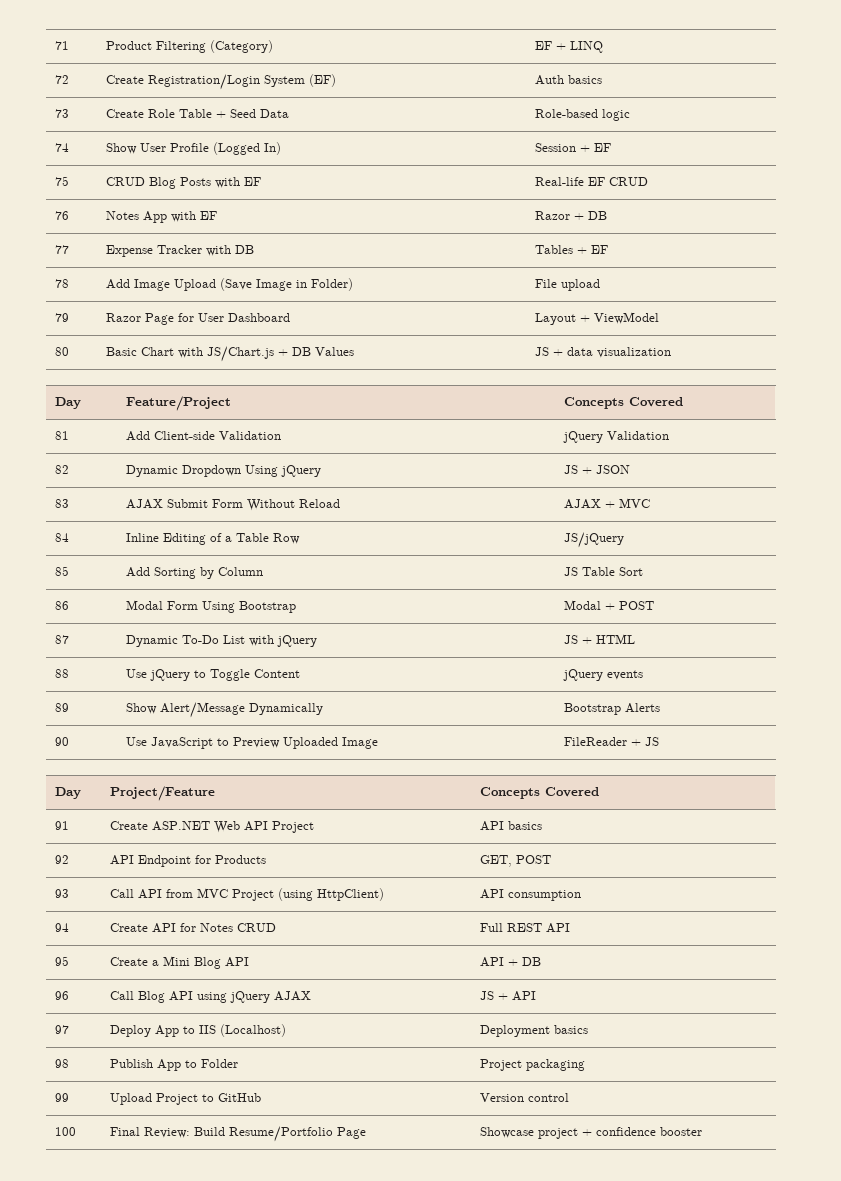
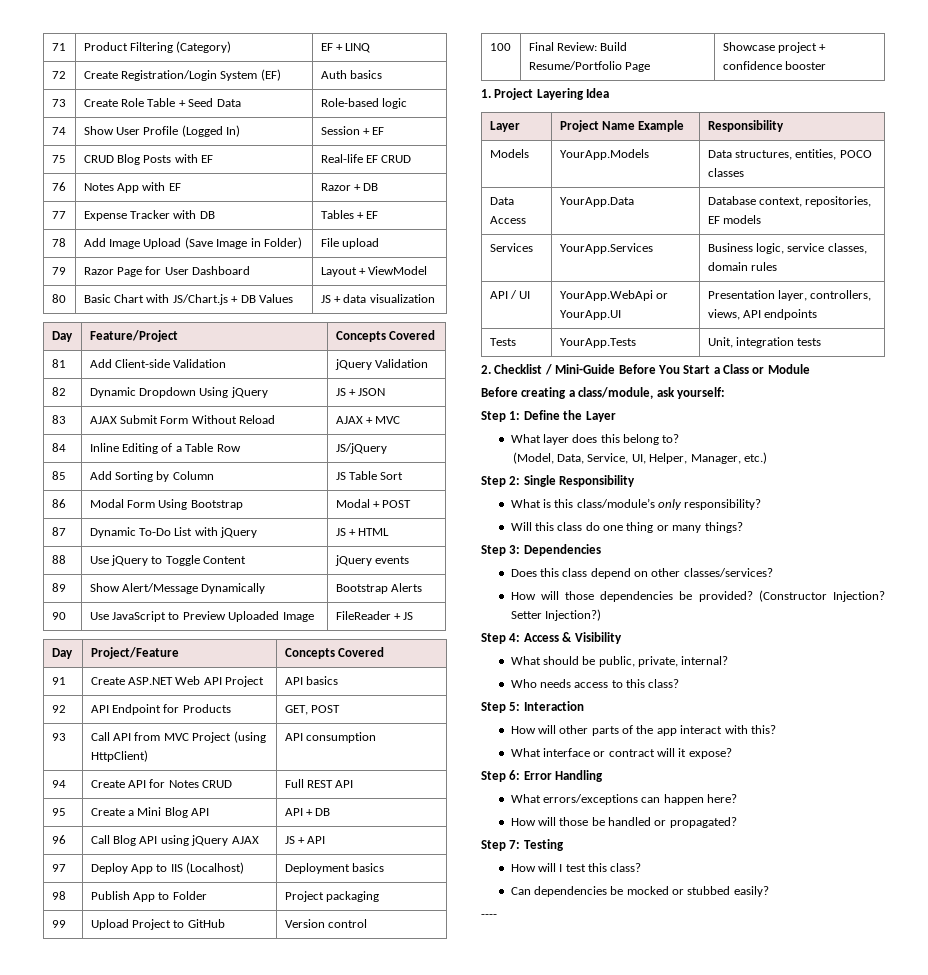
(702, 1131) none -> [481,88,610,100] [489,121,520,132] [559,120,685,132] [707,120,784,132] [489,149,529,158] [559,149,649,160] [707,149,872,160] [707,168,744,177] [489,197,514,205] [489,216,526,224] [559,197,634,207] [707,196,872,207] [707,215,762,224] [489,243,533,252] [559,243,653,254] [707,243,867,254] [707,262,778,271] [489,290,531,299] [559,290,669,301] [559,310,621,320] [707,290,872,301] [707,309,818,320] [489,338,516,346] [559,338,636,348] [707,337,822,348] [481,364,810,375] [481,387,725,399] [481,410,616,422] [510,434,680,445] [512,452,767,464] [481,475,636,487] [510,498,762,510] [510,522,743,533] [481,544,601,556] [510,568,773,579] [510,590,885,602] [510,609,601,621] [481,632,622,644] [510,656,729,667] [510,679,680,688] [481,701,584,713] [510,725,776,736] [510,748,732,759] [481,770,604,782] [510,794,738,805] [510,817,737,828] [481,839,564,851] [510,863,642,872] [510,886,769,897] [481,914,497,918] // 1. Project Layering Idea // Layer | Project Name Example | Responsibility // Models | YourApp.Models | Data structures, entities, POCO classes // Data Access | YourApp.Data | Database context, repositories, EF models // Services | YourApp.Services | Business logic, service classes, domain rules // API / UI | YourApp.WebApi or YourApp.UI | Presentation layer, controllers, views, API endpoints // Tests | YourApp.Tests | Unit, integration tests // 2. Checklist / Mini-Guide Before You Start a Class or Module // Before creating a class/module, ask yourself: // Step 1: Define the Layer // What layer does this belong to? // (Model, Data, Service, UI, Helper, Manager, etc.) // Step 2: Single Responsibility // What is this class/module’s only responsibility? // Will this class do one thing or many things? // Step 3: Dependencies // Does this class depend on other classes/services? // How will those dependencies be provided? (Constructor Injection? Setter Injection?) // Step 4: Access & Visibility // What should be public, private, internal? // Who needs access to this class? // Step 5: Interaction // How will other parts of the app interact with this? // What interface or contract will it expose? // Step 6: Error Handling // What errors/exceptions can happen here? // How will those be handled or propagated? // Step 7: Testing // How will I test this class? // Can dependencies be mocked or stubbed easily? // ----

